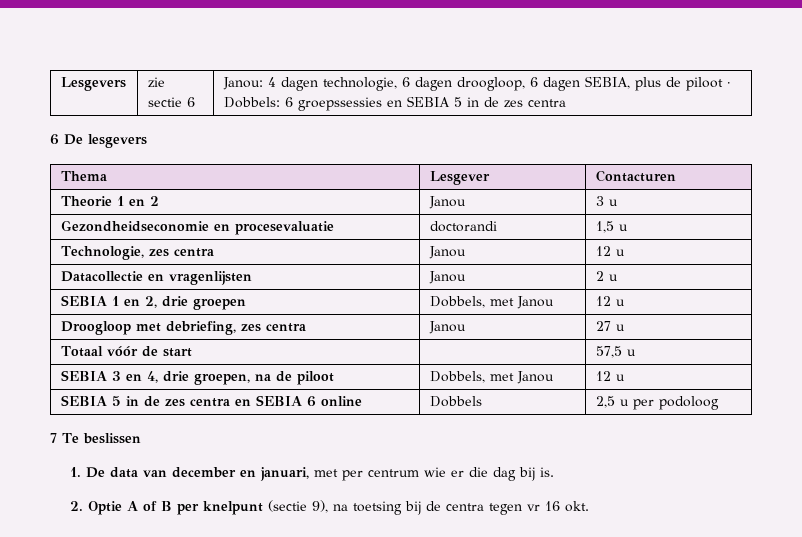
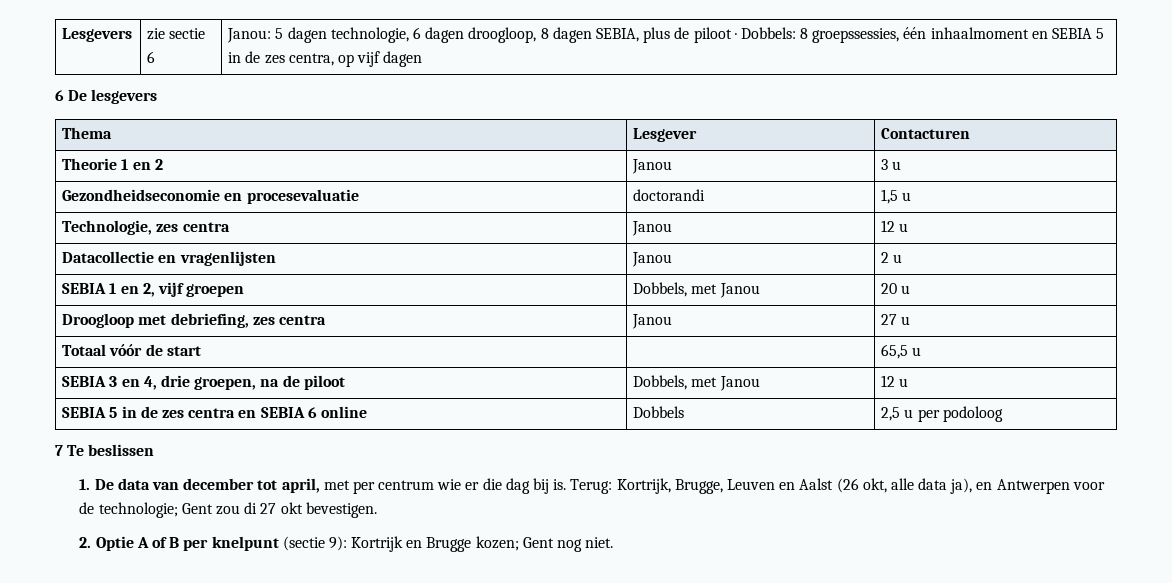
[267,77,276,87] 4 -> [275,28,284,39] 5
[529,77,538,87] 6 -> [540,28,549,39] 8
[284,97,382,111] 6 groepssessies -> [800,27,1029,43] 8 groepssessies, één inhaalmoment
[527,99,566,107] centra -> [288,51,423,67] centra, op vijf dagen
[161,296,188,307] drie -> [158,282,185,297] vijf
[595,296,611,306] 12 -> [881,283,898,294] 20
[595,346,622,358] 57,5 -> [881,344,909,359] 65,5
[240,467,310,481] en januari, -> [257,478,320,493] tot april,
(555, 472) none -> [570,478,1105,494] [79,502,377,518] Terug: Kortrijk, Brugge, Leuven en Aalst (26 okt, alle data ja), en Antwerpen voor de technologie; Gent zou di 27 okt bevestigen.
[312,500,590,515] 9), na toetsing bij de centra tegen vr 16 okt. -> [328,536,614,552] 9): Kortrijk en Brugge kozen; Gent nog niet.

